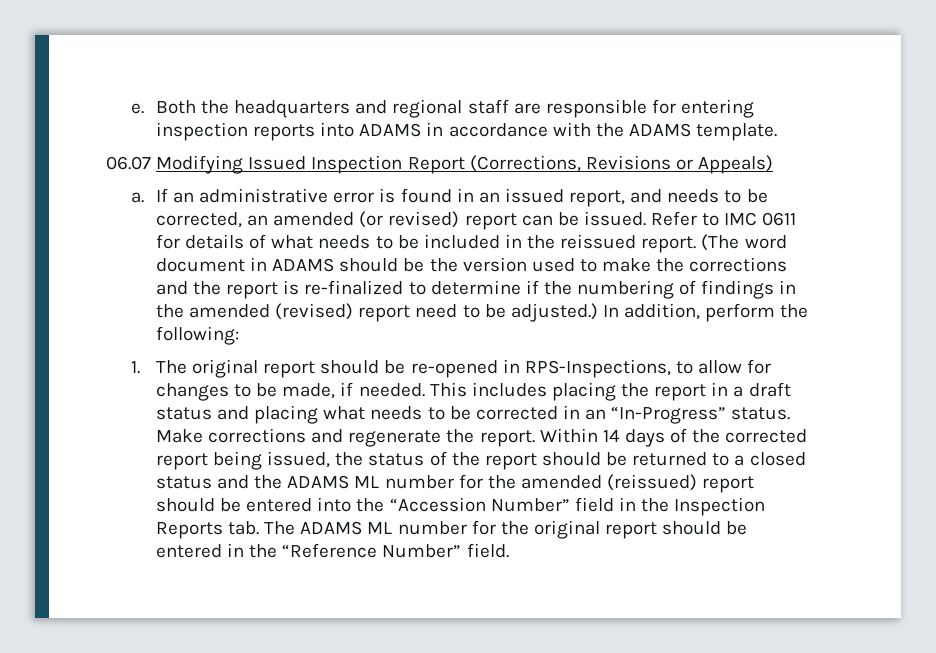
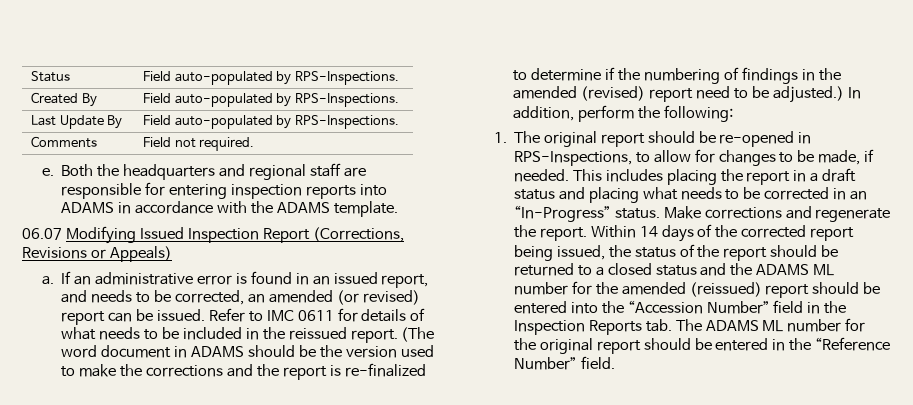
(130, 108) none -> [31,71,71,82] [143,71,399,85] [31,92,97,107] [143,93,399,107] [31,115,123,129] [143,115,399,129] [31,136,98,148] [143,137,255,151] Status | Field auto-populated by RPS-Inspections. // Created By | Field auto-populated by RPS-Inspections. // Last Update By | Field auto-populated by RPS-Inspections. // Comments | Field not required. //

